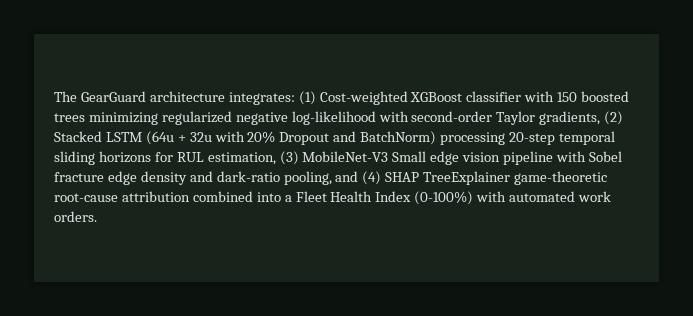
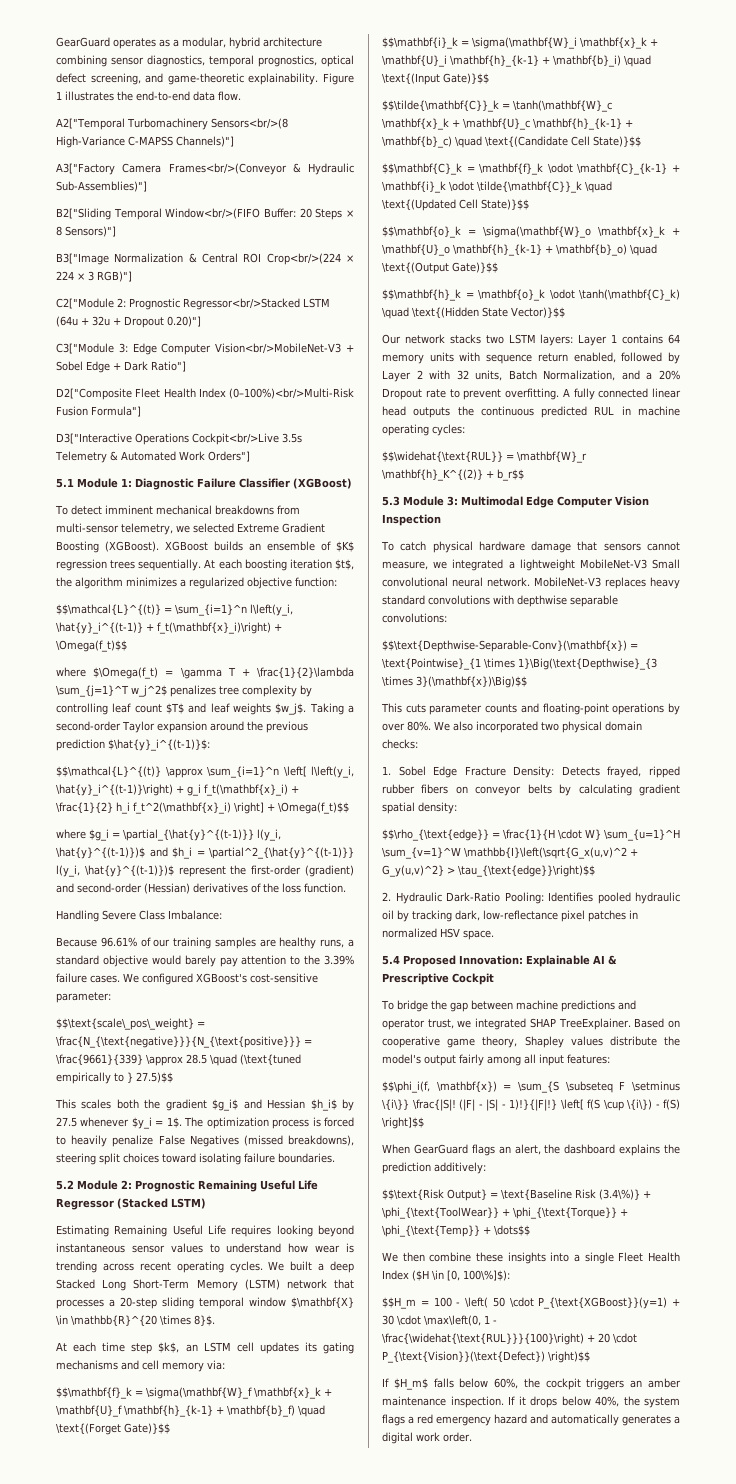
[54,91,630,105] [54,111,624,125] [54,131,615,145] [54,151,622,165] [54,171,608,185] [54,191,612,205] [54,211,97,222] The GearGuard architecture integrates: (1) Cost-weighted XGBoost classifier with 150 boosted trees minimizing regularized negative log-likelihood with second-order Taylor gradients, (2) Stacked LSTM (64u + 32u with 20% Dropout and BatchNorm) processing 20-step temporal sliding horizons for RUL estimation, (3) MobileNet-V3 Small edge vision pipeline with Sobel fracture edge density and dark-ratio pooling, and (4) SHAP TreeExplainer game-theoretic root-cause attribution combined into a Fleet Health Index (0-100%) with automated work orders. -> [56,37,322,49] [56,55,354,67] [56,73,354,85] [56,91,241,101] [56,118,288,130] [56,136,234,148] [56,163,354,175] [56,181,147,192] [56,208,354,220] [56,226,116,237] [56,253,355,265] [56,271,132,282] [56,298,330,310] [56,316,201,328] [56,343,354,355] [56,361,186,373] [56,388,354,400] [56,406,141,417] [56,433,302,445] [55,451,250,463] [56,478,352,490] [55,505,300,515] [56,523,325,535] [56,541,354,553] [56,559,354,571] [56,577,337,589] [56,604,293,616] [56,622,282,634] [56,640,127,652] [56,667,354,679] [56,685,312,697] [56,703,355,715] [56,721,308,733] [56,739,210,751] [56,766,354,778] [56,784,299,796] [56,802,349,814] [56,829,281,841] [56,847,354,859] [56,865,354,877] [56,883,346,894] [56,910,222,922] [56,937,354,949] [56,955,354,967] [56,973,318,985] [56,992,111,1003] [56,1018,205,1030] [56,1036,312,1048] [56,1054,301,1066] [56,1072,173,1084] [55,1099,355,1111] [56,1117,355,1129] [56,1135,354,1147] [56,1153,335,1165] [56,1180,318,1192] [56,1198,206,1210] [56,1225,355,1237] [56,1243,354,1253] [56,1261,354,1273] [56,1279,355,1291] [56,1297,354,1309] [56,1315,215,1326] [56,1342,354,1354] [56,1360,225,1372] [56,1387,332,1399] [56,1405,325,1417] [56,1423,170,1435] [382,37,658,49] [382,55,651,67] [382,73,489,85] [382,100,612,112] [382,118,633,130] [382,136,641,148] [382,163,680,175] [382,181,612,193] [382,199,529,211] [382,226,680,238] [382,244,657,256] [382,262,498,274] [382,289,680,301] [382,307,565,319] [382,334,680,346] [382,352,680,364] [382,370,680,382] [382,388,681,400] [382,406,680,418] [382,424,465,436] [382,451,587,463] [382,469,524,481] [382,496,649,508] [382,514,441,526] [381,541,680,553] [382,559,680,571] [382,577,680,589] [382,595,618,607] [382,613,447,623] [382,640,638,652] [382,658,657,670] [382,676,527,688] [381,703,680,715] [382,721,642,733] [382,739,418,749] [382,766,680,778] [382,784,680,796] [382,802,457,814] [382,829,680,841] [382,847,638,859] [382,865,595,877] [382,892,680,904] [382,910,638,922] [382,928,494,940] [382,955,617,967] [382,973,494,985] [381,1000,636,1012] [382,1018,680,1030] [382,1036,680,1048] [382,1054,610,1066] [382,1081,680,1093] [382,1099,680,1111] [382,1117,424,1129] [382,1144,680,1156] [382,1162,486,1174] [382,1189,651,1201] [382,1207,628,1219] [382,1225,530,1237] [382,1252,680,1264] [382,1270,510,1281] [382,1297,680,1309] [382,1315,497,1326] [382,1333,637,1345] [382,1351,590,1363] [382,1378,681,1390] [382,1396,680,1408] [382,1414,680,1426] [382,1432,472,1444] GearGuard operates as a modular, hybrid architecture combining sensor diagnostics, temporal prognostics, optical defect screening, and game-theoretic explainability. Figure 1 illustrates the end-to-end data flow. // A2["Temporal Turbomachinery Sensors<br/>(8 High-Variance C-MAPSS Channels)"] // A3["Factory Camera Frames<br/>(Conveyor & Hydraulic Sub-Assemblies)"] // B2["Sliding Temporal Window<br/>(FIFO Buffer: 20 Steps × 8 Sensors)"] // B3["Image Normalization & Central ROI Crop<br/>(224 × 224 × 3 RGB)"] // C2["Module 2: Prognostic Regressor<br/>Stacked LSTM (64u + 32u + Dropout 0.20)"] // C3["Module 3: Edge Computer Vision<br/>MobileNet-V3 + Sobel Edge + Dark Ratio"] // D2["Composite Fleet Health Index (0–100%)<br/>Multi-Risk Fusion Formula"] // D3["Interactive Operations Cockpit<br/>Live 3.5s Telemetry & Automated Work Orders"] // 5.1 Module 1: Diagnostic Failure Classifier (XGBoost) // To detect imminent mechanical breakdowns from multi-sensor telemetry, we selected Extreme Gradient Boosting (XGBoost). XGBoost builds an ensemble of $K$ regression trees sequentially. At each boosting iteration $t$, the algorithm minimizes a regularized objective function: // $$\mathcal{L}^{(t)} = \sum_{i=1}^n l\left(y_i, \hat{y}_i^{(t-1)} + f_t(\mathbf{x}_i)\right) + \Omega(f_t)$$ // where $\Omega(f_t) = \gamma T + \frac{1}{2}\lambda \sum_{j=1}^T w_j^2$ penalizes tree complexity by controlling leaf count $T$ and leaf weights $w_j$. Taking a second-order Taylor expansion around the previous prediction $\hat{y}_i^{(t-1)}$: // $$\mathcal{L}^{(t)} \approx \sum_{i=1}^n \left[ l\left(y_i, \hat{y}_i^{(t-1)}\right) + g_i f_t(\mathbf{x}_i) + \frac{1}{2} h_i f_t^2(\mathbf{x}_i) \right] + \Omega(f_t)$$ // where $g_i = \partial_{\hat{y}^{(t-1)}} l(y_i, \hat{y}^{(t-1)})$ and $h_i = \partial^2_{\hat{y}^{(t-1)}} l(y_i, \hat{y}^{(t-1)})$ represent the first-order (gradient) and second-order (Hessian) derivatives of the loss function. // Handling Severe Class Imbalance: // Because 96.61% of our training samples are healthy runs, a standard objective would barely pay attention to the 3.39% failure cases. We configured XGBoost's cost-sensitive parameter: // $$\text{scale\_pos\_weight} = \frac{N_{\text{negative}}}{N_{\text{positive}}} = \frac{9661}{339} \approx 28.5 \quad (\text{tuned empirically to } 27.5)$$ // This scales both the gradient $g_i$ and Hessian $h_i$ by 27.5 whenever $y_i = 1$. The optimization process is forced to heavily penalize False Negatives (missed breakdowns), steering split choices toward isolating failure boundaries. // 5.2 Module 2: Prognostic Remaining Useful Life Regressor (Stacked LSTM) // Estimating Remaining Useful Life requires looking beyond instantaneous sensor values to understand how wear is trending across recent operating cycles. We built a deep Stacked Long Short-Term Memory (LSTM) network that processes a 20-step sliding temporal window $\mathbf{X} \in \mathbb{R}^{20 \times 8}$. // At each time step $k$, an LSTM cell updates its gating mechanisms and cell memory via: // $$\mathbf{f}_k = \sigma(\mathbf{W}_f \mathbf{x}_k + \mathbf{U}_f \mathbf{h}_{k-1} + \mathbf{b}_f) \quad \text{(Forget Gate)}$$ // $$\mathbf{i}_k = \sigma(\mathbf{W}_i \mathbf{x}_k + \mathbf{U}_i \mathbf{h}_{k-1} + \mathbf{b}_i) \quad \text{(Input Gate)}$$ // $$\tilde{\mathbf{C}}_k = \tanh(\mathbf{W}_c \mathbf{x}_k + \mathbf{U}_c \mathbf{h}_{k-1} + \mathbf{b}_c) \quad \text{(Candidate Cell State)}$$ // $$\mathbf{C}_k = \mathbf{f}_k \odot \mathbf{C}_{k-1} + \mathbf{i}_k \odot \tilde{\mathbf{C}}_k \quad \text{(Updated Cell State)}$$ // $$\mathbf{o}_k = \sigma(\mathbf{W}_o \mathbf{x}_k + \mathbf{U}_o \mathbf{h}_{k-1} + \mathbf{b}_o) \quad \text{(Output Gate)}$$ // $$\mathbf{h}_k = \mathbf{o}_k \odot \tanh(\mathbf{C}_k) \quad \text{(Hidden State Vector)}$$ // Our network stacks two LSTM layers: Layer 1 contains 64 memory units with sequence return enabled, followed by Layer 2 with 32 units, Batch Normalization, and a 20% Dropout rate to prevent overfitting. A fully connected linear head outputs the continuous predicted RUL in machine operating cycles: // $$\widehat{\text{RUL}} = \mathbf{W}_r \mathbf{h}_K^{(2)} + b_r$$ // 5.3 Module 3: Multimodal Edge Computer Vision Inspection // To catch physical hardware damage that sensors cannot measure, we integrated a lightweight MobileNet-V3 Small convolutional neural network. MobileNet-V3 replaces heavy standard convolutions with depthwise separable convolutions: // $$\text{Depthwise-Separable-Conv}(\mathbf{x}) = \text{Pointwise}_{1 \times 1}\Big(\text{Depthwise}_{3 \times 3}(\mathbf{x})\Big)$$ // This cuts parameter counts and floating-point operations by over 80%. We also incorporated two physical domain checks: // 1. Sobel Edge Fracture Density: Detects frayed, ripped rubber fibers on conveyor belts by calculating gradient spatial density: // $$\rho_{\text{edge}} = \frac{1}{H \cdot W} \sum_{u=1}^H \sum_{v=1}^W \mathbb{I}\left(\sqrt{G_x(u,v)^2 + G_y(u,v)^2} > \tau_{\text{edge}}\right)$$ // 2. Hydraulic Dark-Ratio Pooling: Identifies pooled hydraulic oil by tracking dark, low-reflectance pixel patches in normalized HSV space. // 5.4 Proposed Innovation: Explainable AI & Prescriptive Cockpit // To bridge the gap between machine predictions and operator trust, we integrated SHAP TreeExplainer. Based on cooperative game theory, Shapley values distribute the model's output fairly among all input features: // $$\phi_i(f, \mathbf{x}) = \sum_{S \subseteq F \setminus \{i\}} \frac{|S|! (|F| - |S| - 1)!}{|F|!} \left[ f(S \cup \{i\}) - f(S) \right]$$ // When GearGuard flags an alert, the dashboard explains the prediction additively: // $$\text{Risk Output} = \text{Baseline Risk (3.4\%)} + \phi_{\text{ToolWear}} + \phi_{\text{Torque}} + \phi_{\text{Temp}} + \dots$$ // We then combine these insights into a single Fleet Health Index ($H \in [0, 100\%]$): // $$H_m = 100 - \left( 50 \cdot P_{\text{XGBoost}}(y=1) + 30 \cdot \max\left(0, 1 - \frac{\widehat{\text{RUL}}}{100}\right) + 20 \cdot P_{\text{Vision}}(\text{Defect}) \right)$$ // If $H_m$ falls below 60%, the cockpit triggers an amber maintenance inspection. If it drops below 40%, the system flags a red emergency hazard and automatically generates a digital work order.

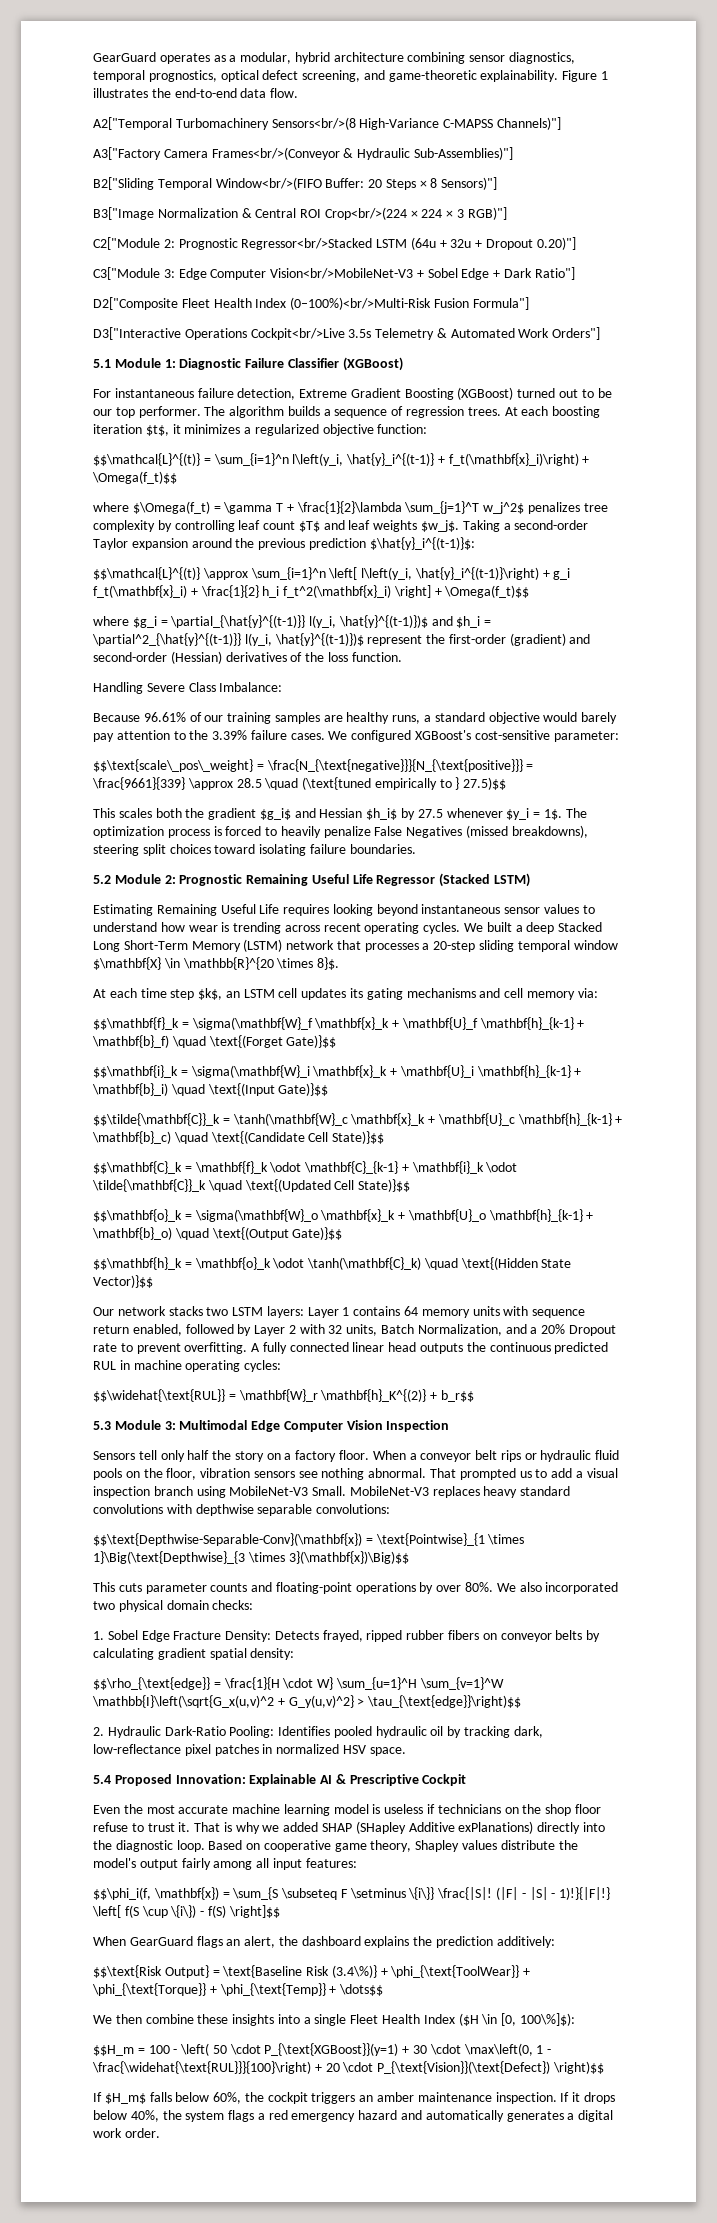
[55,505,300,515] [56,523,325,535] [56,541,354,553] [56,559,202,571] To detect imminent mechanical breakdowns from multi-sensor telemetry, we selected Extreme Gradient Boosting (XGBoost). XGBoost builds an ensemble of $K$ regression trees sequentially. -> [93,387,612,400] [93,406,501,418] For instantaneous failure detection, Extreme Gradient Boosting (XGBoost) turned out to be our top performer. The algorithm builds a sequence of regression trees.
[56,577,123,589] the algorithm -> [172,424,181,434] it
[381,541,680,553] [382,559,680,571] [382,577,530,587] To catch physical hardware damage that sensors cannot measure, we integrated a lightweight MobileNet-V3 Small convolutional neural network. -> [93,1450,620,1462] [93,1468,618,1480] [93,1486,347,1498] Sensors tell only half the story on a factory floor. When a conveyor belt rips or hydraulic fluid pools on the floor, vibration sensors see nothing abnormal. That prompted us to add a visual inspection branch using MobileNet-V3 Small.
[381,1000,636,1012] [382,1018,631,1030] To bridge the gap between machine predictions and operator trust, we integrated SHAP TreeExplainer. -> [93,1804,601,1816] [93,1821,605,1834] [93,1840,205,1852] Even the most accurate machine learning model is useless if technicians on the shop floor refuse to trust it. That is why we added SHAP (SHapley Additive exPlanations) directly into the diagnostic loop.

